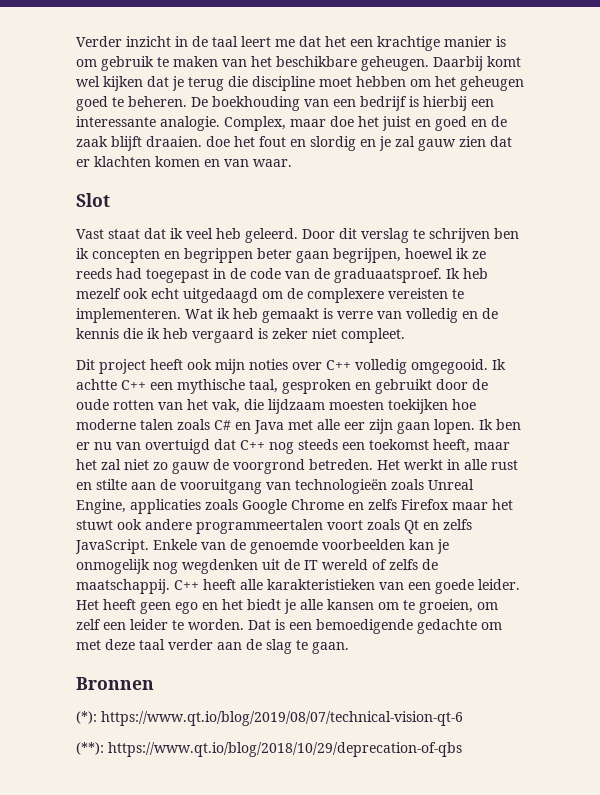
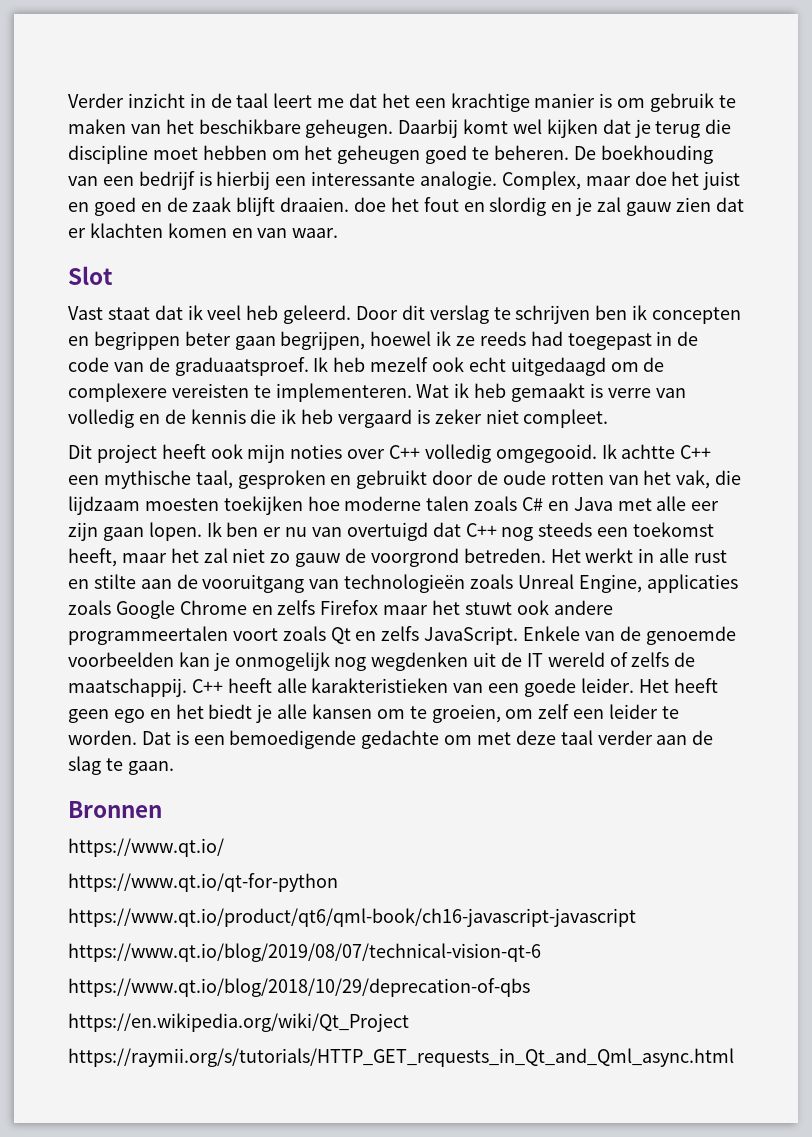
[76,711,97,724] (*): -> [68,838,224,857] [68,873,338,892] [68,908,636,927] https://www.qt.io/ // https://www.qt.io/qt-for-python // https://www.qt.io/product/qt6/qml-book/ch16-javascript-javascript //
[76,742,104,755] (**): -> (541, 952) none
(462, 749) none -> [68,1013,409,1032] [68,1048,734,1067] // https://en.wikipedia.org/wiki/Qt_Project // https://raymii.org/s/tutorials/HTTP_GET_requests_in_Qt_and_Qml_async.html

